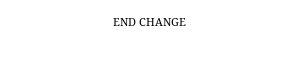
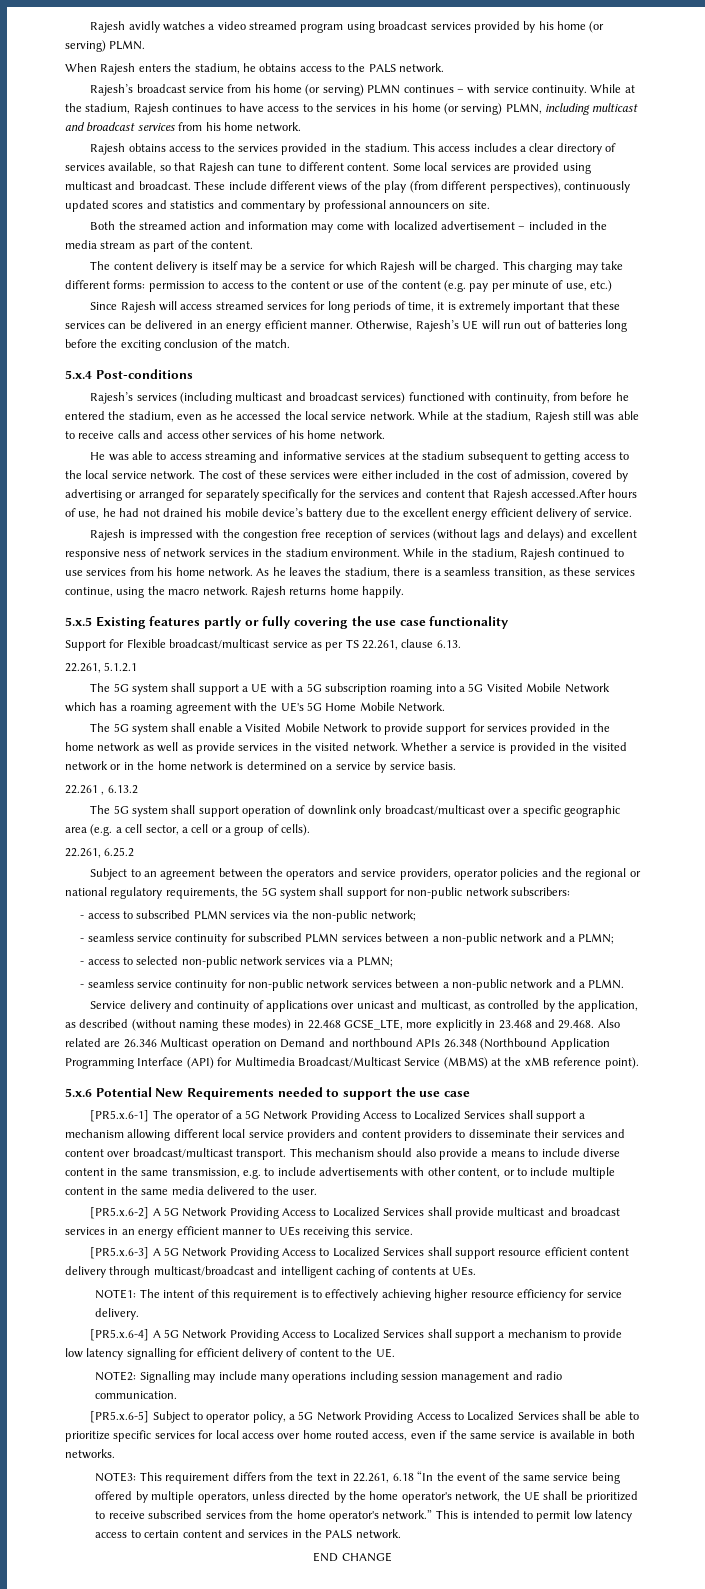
(113, 22) none -> [90,21,605,33] [65,40,146,52] [65,63,445,75] [90,84,635,96] [65,103,639,115] [65,122,302,132] [90,143,617,155] [65,162,591,174] [65,181,630,193] [65,200,490,212] [90,221,608,233] [65,240,254,252] [90,261,623,273] [65,280,613,292] [90,301,621,313] [65,320,628,332] [65,339,291,351] [65,369,193,379] [90,392,629,404] [65,411,639,423] [65,430,385,440] [90,451,630,463] [65,470,628,482] [65,489,638,501] [65,508,632,520] [90,529,637,541] [65,548,624,560] [65,567,635,578] [65,586,404,598] [65,616,509,629] [65,639,461,651] [65,662,138,673] [90,683,610,695] [65,702,446,714] [90,723,611,735] [65,742,627,754] [65,761,456,773] [65,785,138,795] [90,805,621,817] [65,824,311,836] [65,847,135,858] [90,868,641,880] [65,887,571,899] [80,910,416,922] [80,933,615,945] [80,956,393,968] [80,979,625,991] [90,1000,639,1012] [65,1019,620,1031] [65,1038,610,1050] [65,1057,639,1069] [65,1087,470,1100] [90,1110,586,1122] [65,1129,625,1141] [65,1148,620,1160] [65,1167,615,1179] [65,1186,317,1195] [90,1207,621,1219] [65,1226,413,1238] [90,1247,630,1259] [65,1266,477,1278] [95,1289,622,1301] [95,1308,140,1320] [90,1329,623,1341] [65,1348,395,1360] [95,1371,563,1383] [95,1391,178,1399] [90,1411,640,1423] [65,1430,635,1442] [65,1449,115,1459] [95,1471,620,1484] [95,1491,639,1503] [95,1510,633,1522] [95,1529,401,1539] Rajesh avidly watches a video streamed program using broadcast services provided by his home (or serving) PLMN. // When Rajesh enters the stadium, he obtains access to the PALS network. // Rajesh’s broadcast service from his home (or serving) PLMN continues – with service continuity. While at the stadium, Rajesh continues to have access to the services in his home (or serving) PLMN, including multicast and broadcast services from his home network. // Rajesh obtains access to the services provided in the stadium. This access includes a clear directory of services available, so that Rajesh can tune to different content. Some local services are provided using multicast and broadcast. These include different views of the play (from different perspectives), continuously updated scores and statistics and commentary by professional announcers on site. // Both the streamed action and information may come with localized advertisement – included in the media stream as part of the content. // The content delivery is itself may be a service for which Rajesh will be charged. This charging may take different forms: permission to access to the content or use of the content (e.g. pay per minute of use, etc.) // Since Rajesh will access streamed services for long periods of time, it is extremely important that these services can be delivered in an energy efficient manner. Otherwise, Rajesh’s UE will run out of batteries long before the exciting conclusion of the match. // 5.x.4 Post-conditions // Rajesh’s services (including multicast and broadcast services) functioned with continuity, from before he entered the stadium, even as he accessed the local service network. While at the stadium, Rajesh still was able to receive calls and access other services of his home network. // He was able to access streaming and informative services at the stadium subsequent to getting access to the local service network. The cost of these services were either included in the cost of admission, covered by advertising or arranged for separately specifically for the services and content that Rajesh accessed.After hours of use, he had not drained his mobile device’s battery due to the excellent energy efficient delivery of service. // Rajesh is impressed with the congestion free reception of services (without lags and delays) and excellent responsive ness of network services in the stadium environment. While in the stadium, Rajesh continued to use services from his home network. As he leaves the stadium, there is a seamless transition, as these services continue, using the macro network. Rajesh returns home happily. // 5.x.5 Existing features partly or fully covering the use case functionality // Support for Flexible broadcast/multicast service as per TS 22.261, clause 6.13. // 22.261, 5.1.2.1 // The 5G system shall support a UE with a 5G subscription roaming into a 5G Visited Mobile Network which has a roaming agreement with the UE's 5G Home Mobile Network. // The 5G system shall enable a Visited Mobile Network to provide support for services provided in the home network as well as provide services in the visited network. Whether a service is provided in the visited network or in the home network is determined on a service by service basis. // 22.261 , 6.13.2 // The 5G system shall support operation of downlink only broadcast/multicast over a specific geographic area (e.g. a cell sector, a cell or a group of cells). // 22.261, 6.25.2 // Subject to an agreement between the operators and service providers, operator policies and the regional or national regulatory requirements, the 5G system shall support for non-public network subscribers: // - access to subscribed PLMN services via the non-public network; // - seamless service continuity for subscribed PLMN services between a non-public network and a PLMN; // - access to selected non-public network services via a PLMN; // - seamless service continuity for non-public network services between a non-public network and a PLMN. // Service delivery and continuity of applications over unicast and multicast, as controlled by the application, as described (without naming these modes) in 22.468 GCSE_LTE, more explicitly in 23.468 and 29.468. Also related are 26.346 Multicast operation on Demand and northbound APIs 26.348 (Northbound Application Programming Interface (API) for Multimedia Broadcast/Multicast Service (MBMS) at the xMB reference point). // 5.x.6 Potential New Requirements needed to support the use case // [PR5.x.6-1] The operator of a 5G Network Providing Access to Localized Services shall support a mechanism allowing different local service providers and content providers to disseminate their services and content over broadcast/multicast transport. This mechanism should also provide a means to include diverse content in the same transmission, e.g. to include advertisements with other content, or to include multiple content in the same media delivered to the user. // [PR5.x.6-2] A 5G Network Providing Access to Localized Services shall provide multicast and broadcast services in an energy efficient manner to UEs receiving this service. // [PR5.x.6-3] A 5G Network Providing Access to Localized Services shall support resource efficient content delivery through multicast/broadcast and intelligent caching of contents at UEs. // NOTE1: The intent of this requirement is to effectively achieving higher resource efficiency for service delivery. // [PR5.x.6-4] A 5G Network Providing Access to Localized Services shall support a mechanism to provide low latency signalling for efficient delivery of content to the UE. // NOTE2: Signalling may include many operations including session management and radio communication. // [PR5.x.6-5] Subject to operator policy, a 5G Network Providing Access to Localized Services shall be able to prioritize specific services for local access over home routed access, even if the same service is available in both networks. // NOTE3: This requirement differs from the text in 22.261, 6.18 “In the event of the same service being offered by multiple operators, unless directed by the home operator's network, the UE shall be prioritized to receive subscribed services from the home operator's network.” This is intended to permit low latency access to certain content and services in the PALS network. //

